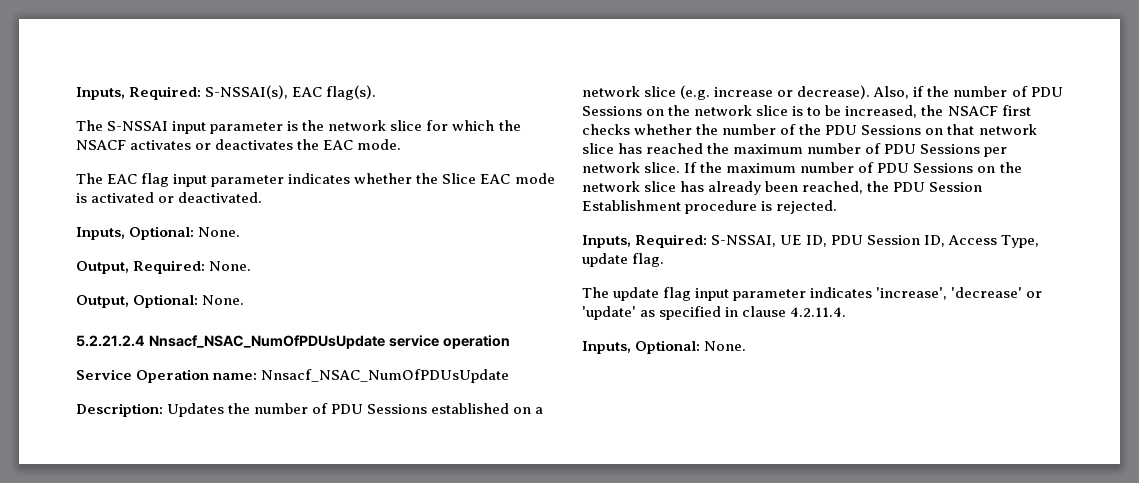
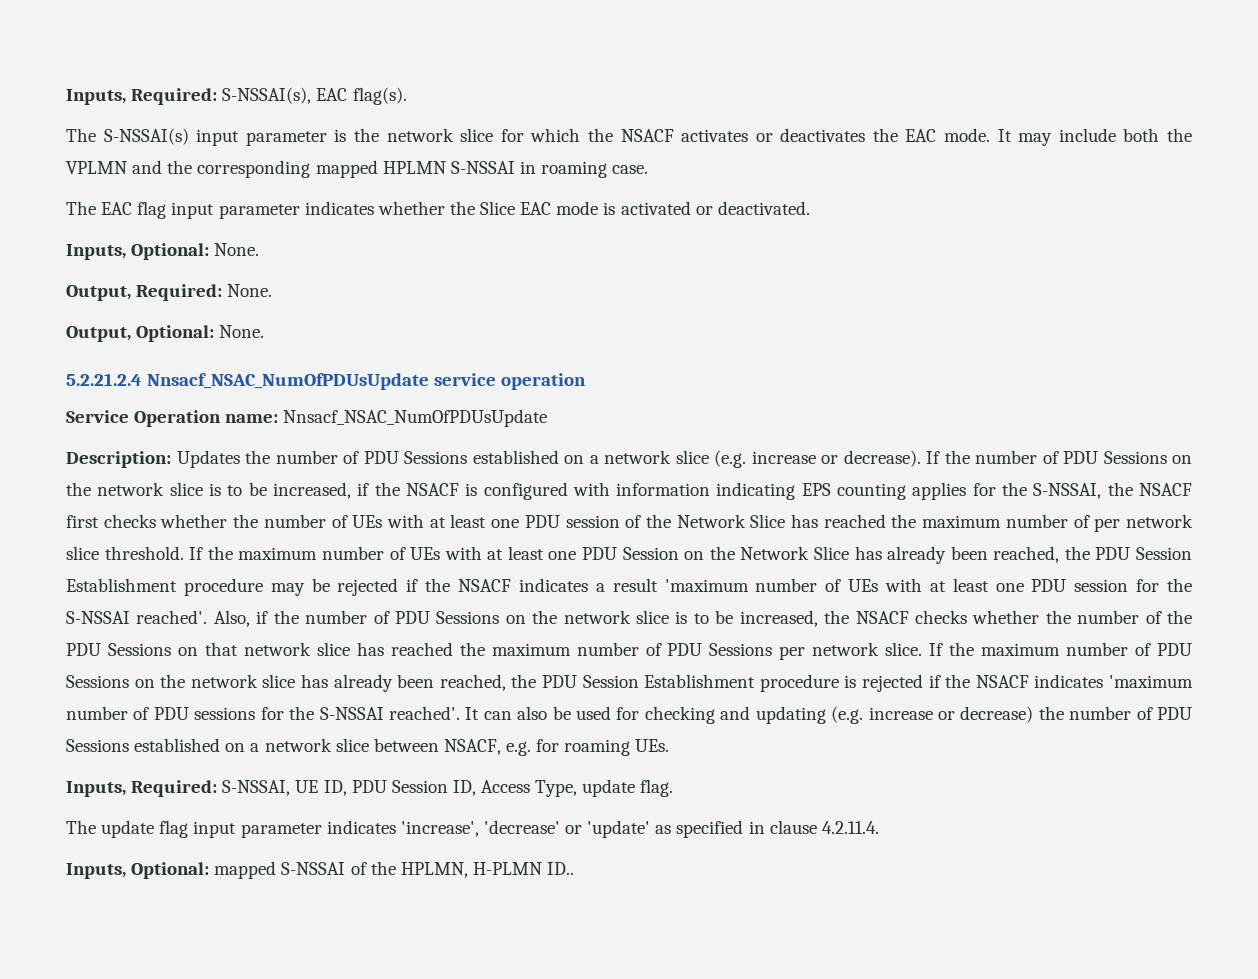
[107,121,169,131] S-NSSAI -> [103,128,189,145] S-NSSAI(s)
(402, 144) none -> [997,128,1192,146] [66,160,649,178] It may include both the VPLMN and the corresponding mapped HPLMN S-NSSAI in roaming case.
(871, 92) none -> [926,450,1192,464] [66,482,1193,500] [66,514,1194,532] [66,546,1193,564] [66,578,1192,596] [66,610,208,624] If the number of PDU Sessions on the network slice is to be increased, if the NSACF is configured with information indicating EPS counting applies for the S-NSSAI, the NSACF first checks whether the number of UEs with at least one PDU session of the Network Slice has reached the maximum number of per network slice threshold. If the maximum number of UEs with at least one PDU Session on the Network Slice has already been reached, the PDU Session Establishment procedure may be rejected if the NSACF indicates a result 'maximum number of UEs with at least one PDU session for the S-NSSAI reached'.
[1001,105,1031,116] first -> (909, 617) none
[776,200,838,214] rejected. -> [862,674,1194,692] [66,706,1192,724] [66,738,670,756] rejected if the NSACF indicates 'maximum number of PDU sessions for the S-NSSAI reached'. It can also be used for checking and updating (e.g. increase or decrease) the number of PDU Sessions established on a network slice between NSACF, e.g. for roaming UEs.
[704,341,747,351] None. -> [214,861,575,879] mapped S-NSSAI of the HPLMN, H-PLMN ID..

